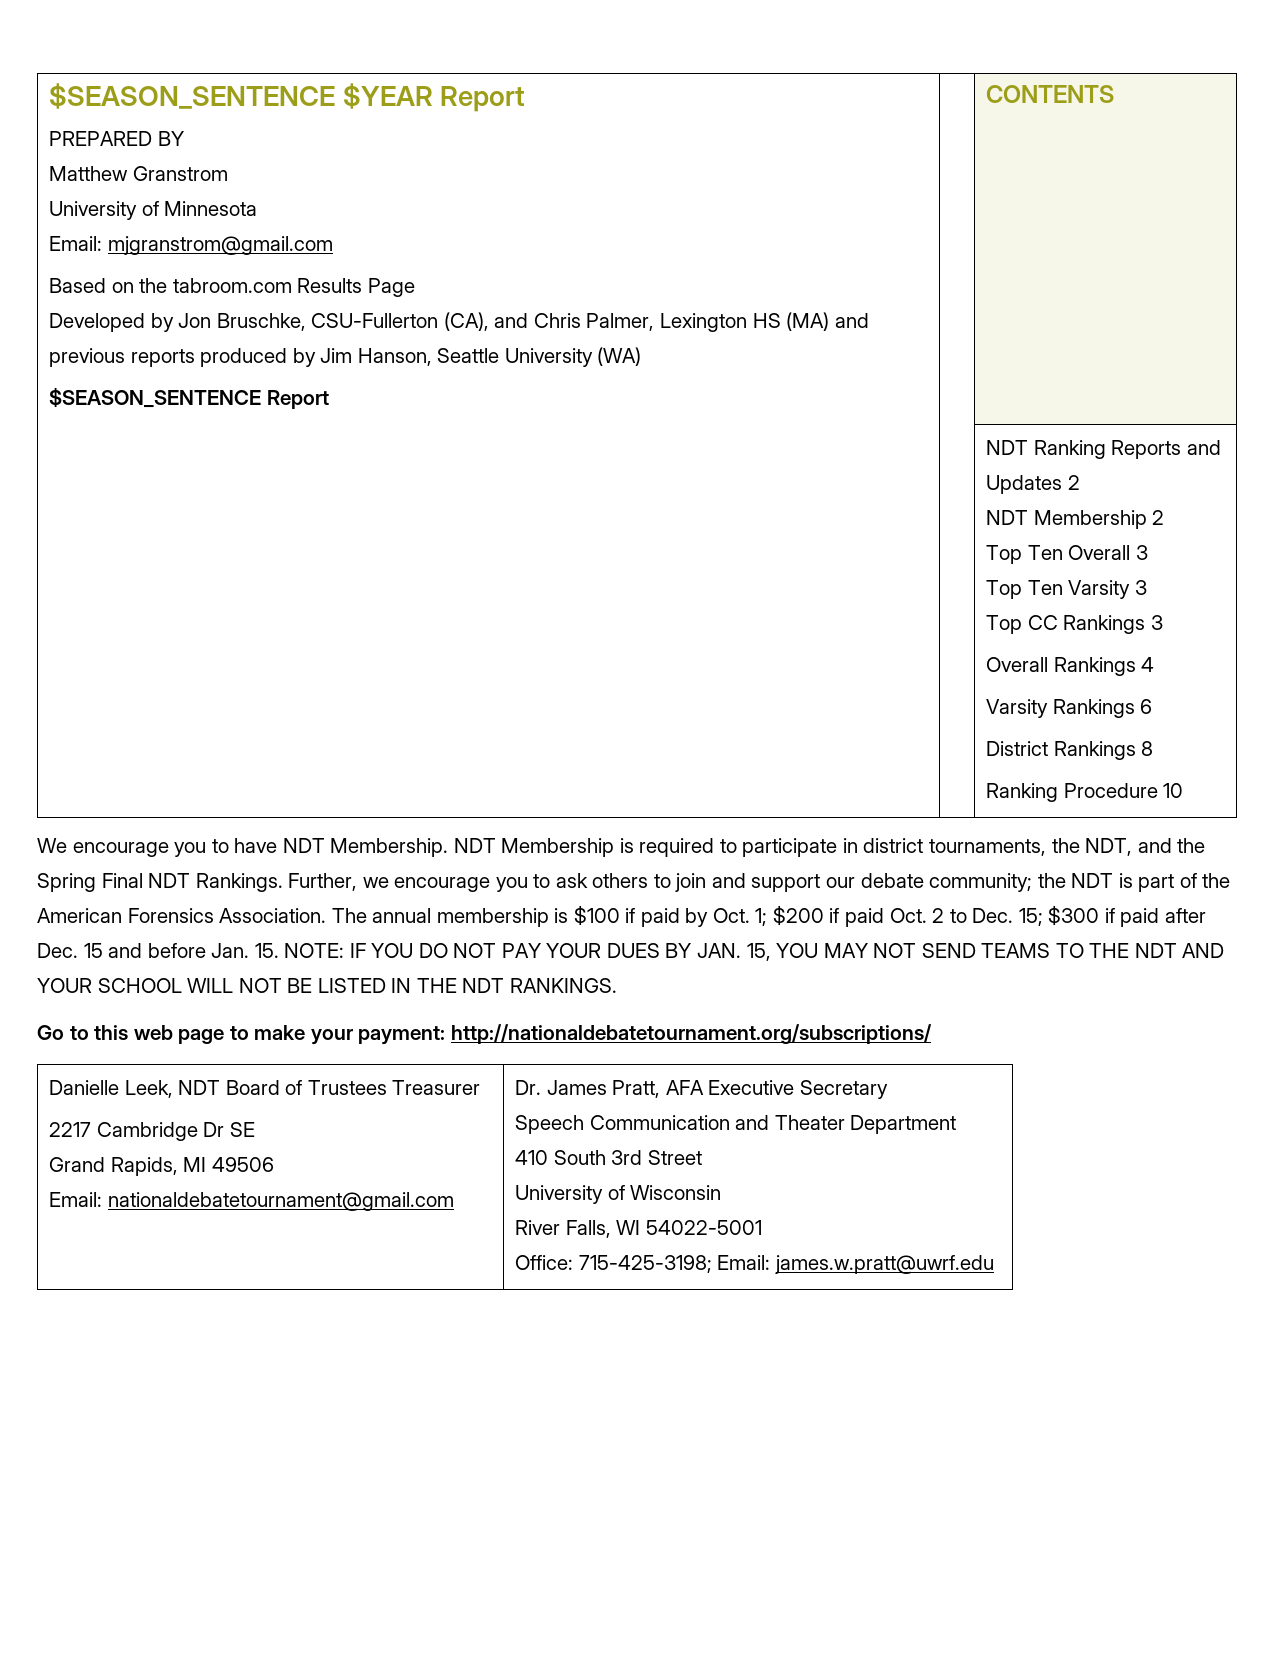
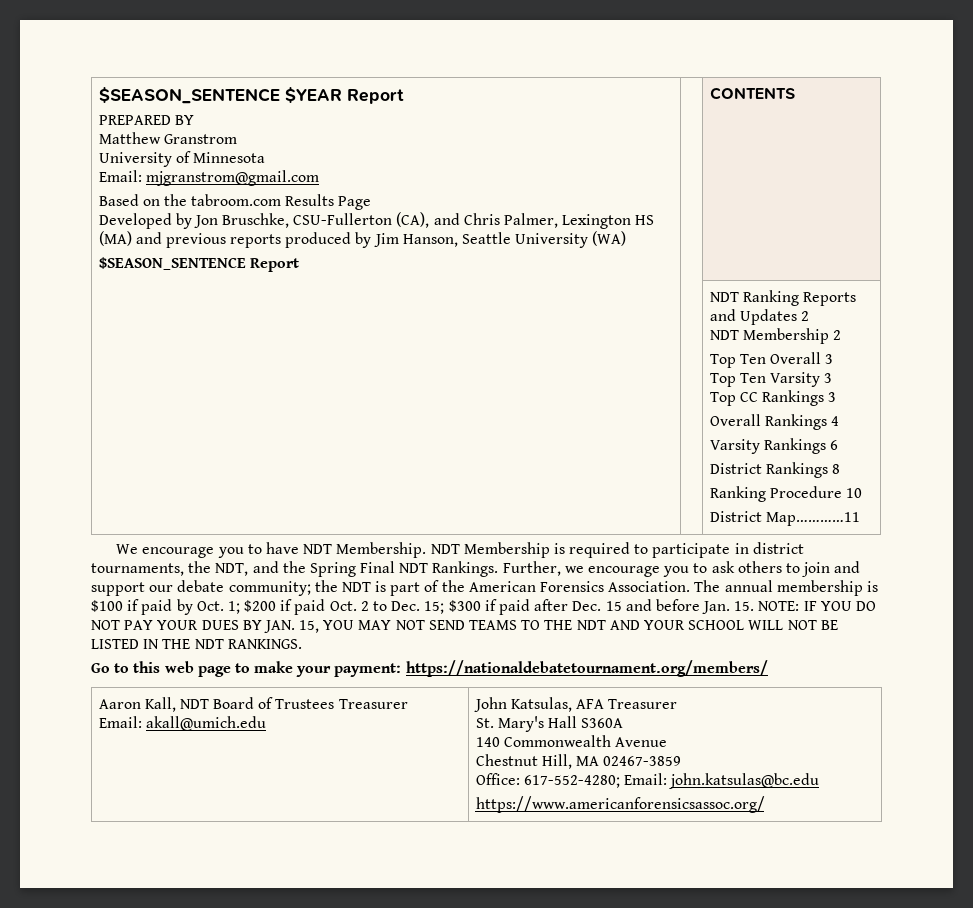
(1184, 790) none -> [709,511,860,526] // District Map…………11
[450,1024,932,1044] [49,1080,173,1098] http://nationaldebatetournament.org/subscriptions/ // Danielle Leek, -> [405,660,768,677] [98,697,176,712] https://nationaldebatetournament.org/members/ // Aaron Kall,
[49,1122,255,1141] [49,1157,274,1176] [49,1192,454,1211] [515,1080,888,1099] [515,1115,957,1134] [515,1150,702,1165] [515,1185,722,1204] [515,1220,762,1238] [515,1255,994,1274] 2217 Cambridge Dr SE // Grand Rapids, MI 49506 // Email: nationaldebatetournament@gmail.com | Dr. James Pratt, AFA Executive Secretary // Speech Communication and Theater Department // 410 South 3rd Street // University of Wisconsin // River Falls, WI 54022-5001 // Office: 715-425-3198; Email: james.w.pratt@uwrf.edu -> [98,716,266,731] [473,697,678,712] [475,716,624,732] [475,735,667,747] [475,754,682,769] [475,773,820,789] [475,796,765,813] Email: akall@umich.edu | John Katsulas, AFA Treasurer // St. Mary's Hall S360A // 140 Commonwealth Avenue // Chestnut Hill, MA 02467-3859 // Office: 617-552-4280; Email: john.katsulas@bc.edu // https://www.americanforensicsassoc.org/

